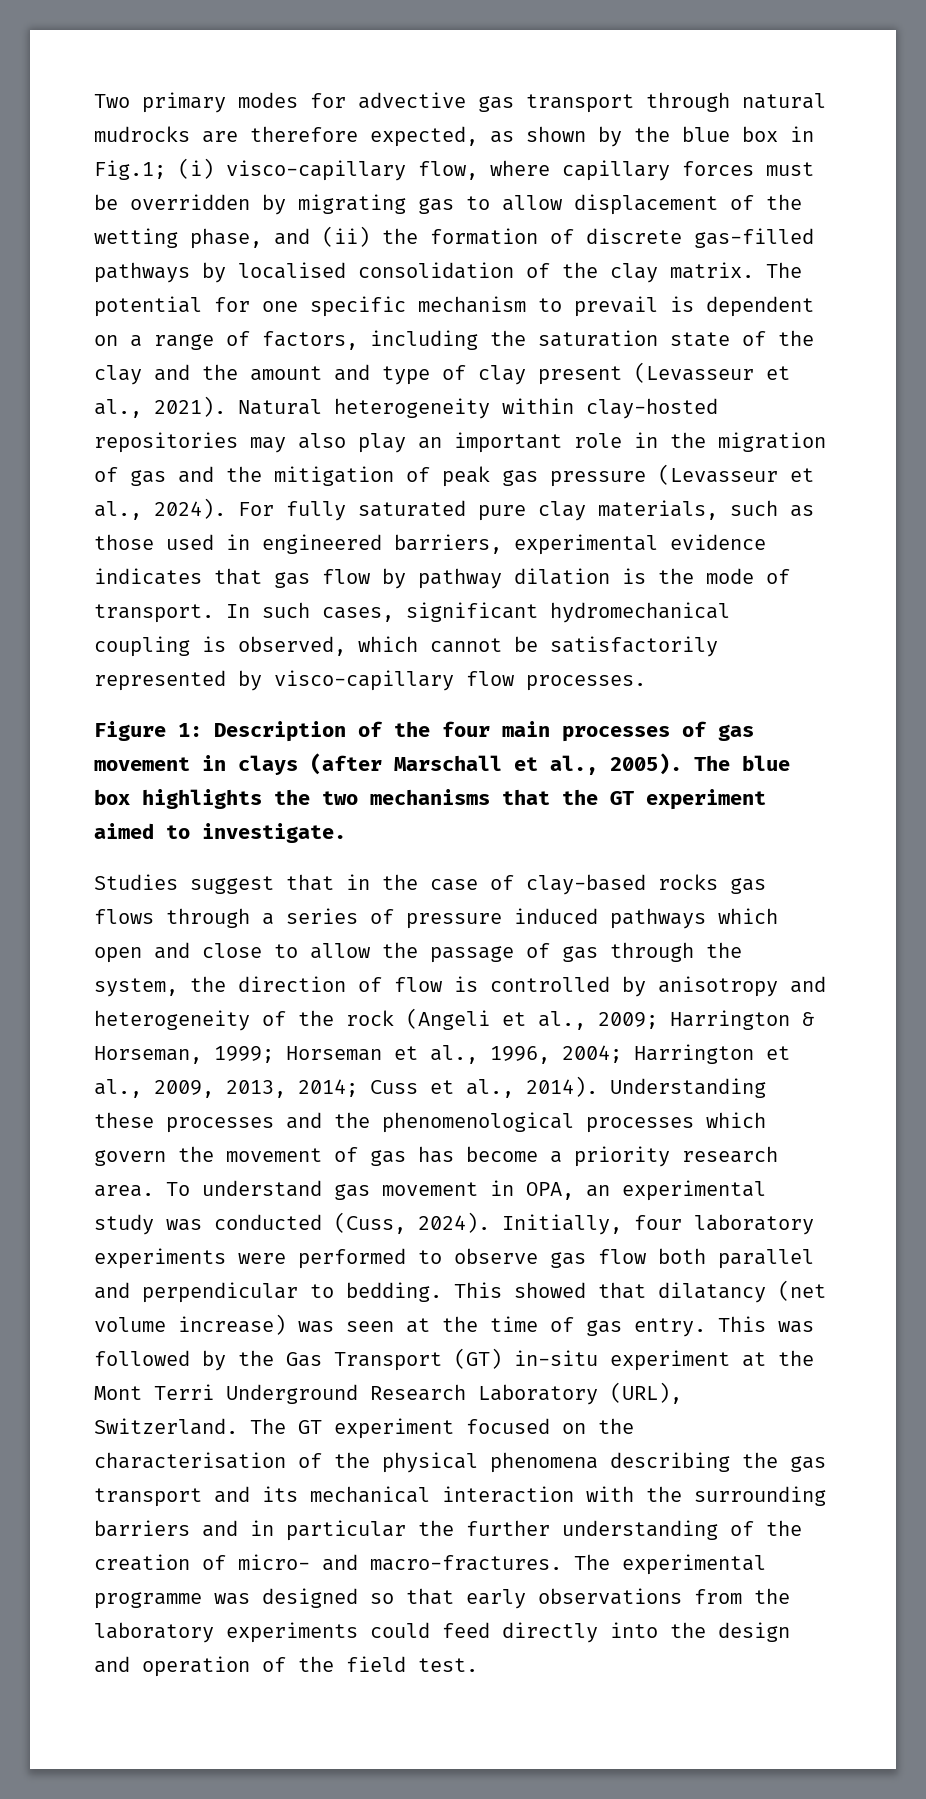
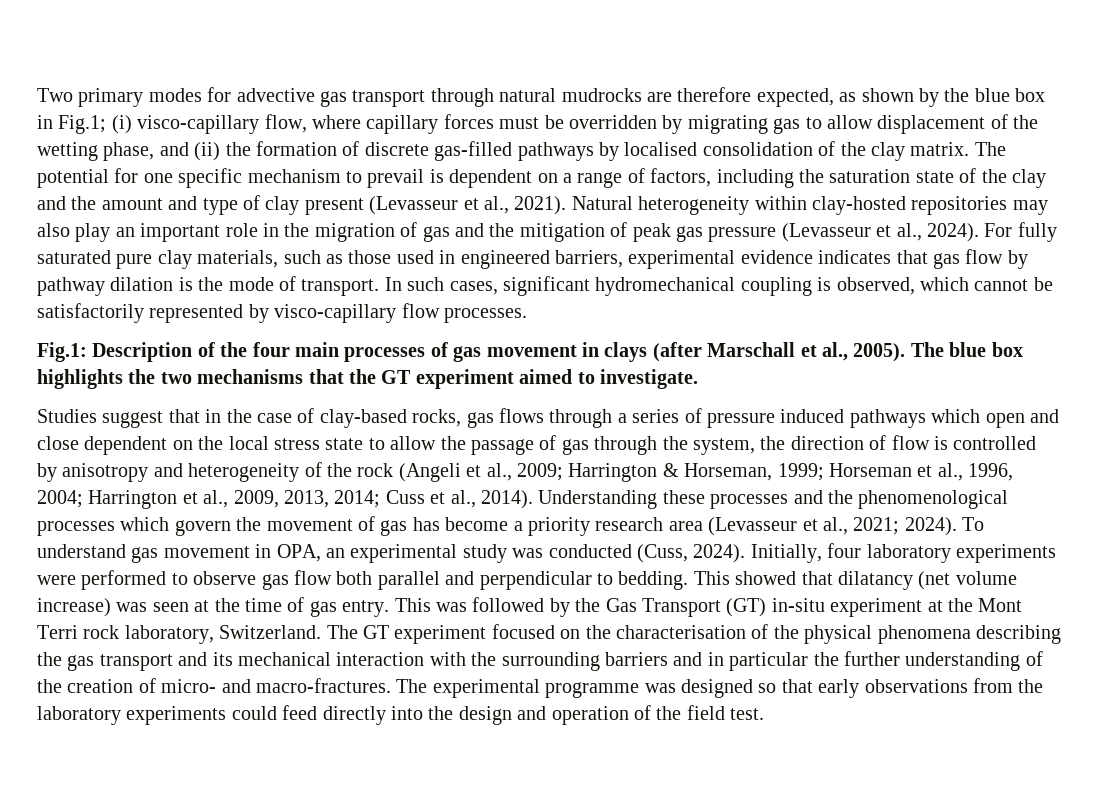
[94,721,202,741] Figure 1: -> [37,342,87,362] Fig.1:
[658,874,718,890] rocks -> [412,409,462,427] rocks,
(262, 950) none -> [84,436,364,455] dependent on the local stress state
[94,1185,154,1197] area. -> [668,517,957,536] area (Levasseur et al., 2021; 2024).
[226,1382,682,1405] Underground Research Laboratory (URL), -> [83,625,214,644] rock laboratory,

